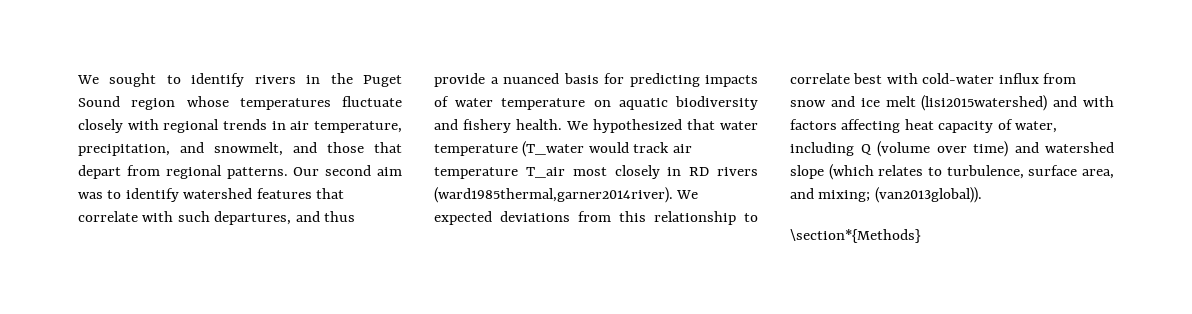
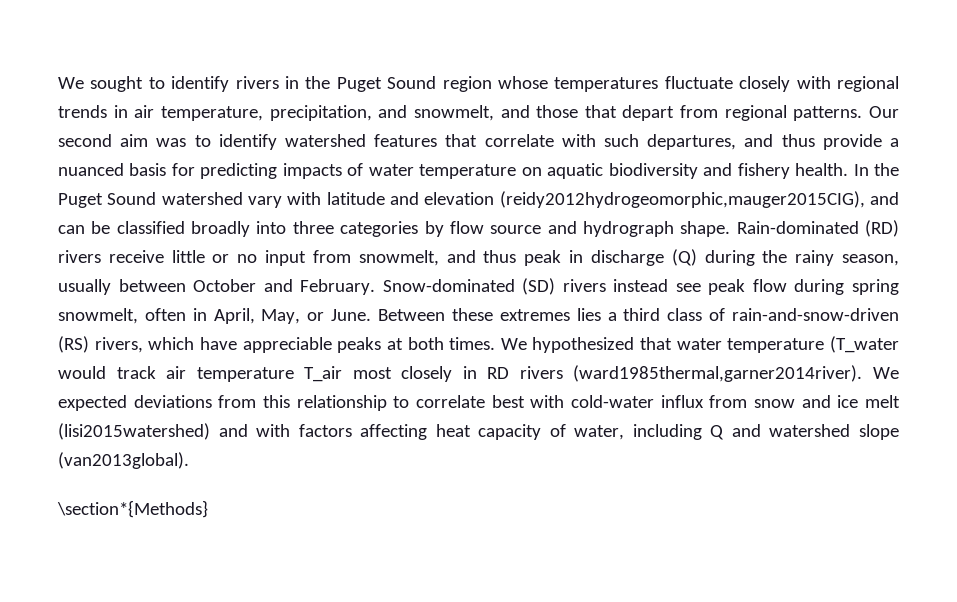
(562, 124) none -> [853,163,900,176] [58,191,899,208] [58,220,900,237] [58,249,900,266] [58,278,900,295] [58,308,900,324] [58,336,496,353] In the Puget Sound watershed vary with latitude and elevation (reidy2012hydrogeomorphic,mauger2015CIG), and can be classified broadly into three categories by flow source and hydrograph shape. Rain-dominated (RD) rivers receive little or no input from snowmelt, and thus peak in discharge (Q) during the rainy season, usually between October and February. Snow-dominated (SD) rivers instead see peak flow during spring snowmelt, often in April, May, or June. Between these extremes lies a third class of rain-and-snow-driven (RS) rivers, which have appreciable peaks at both times.
[877,141,1114,157] [790,164,1114,180] [790,187,982,203] (volume over time) and watershed slope (which relates to turbulence, surface area, and mixing; (van2013global)). -> [731,424,900,440] [58,452,189,469] and watershed slope (van2013global).

